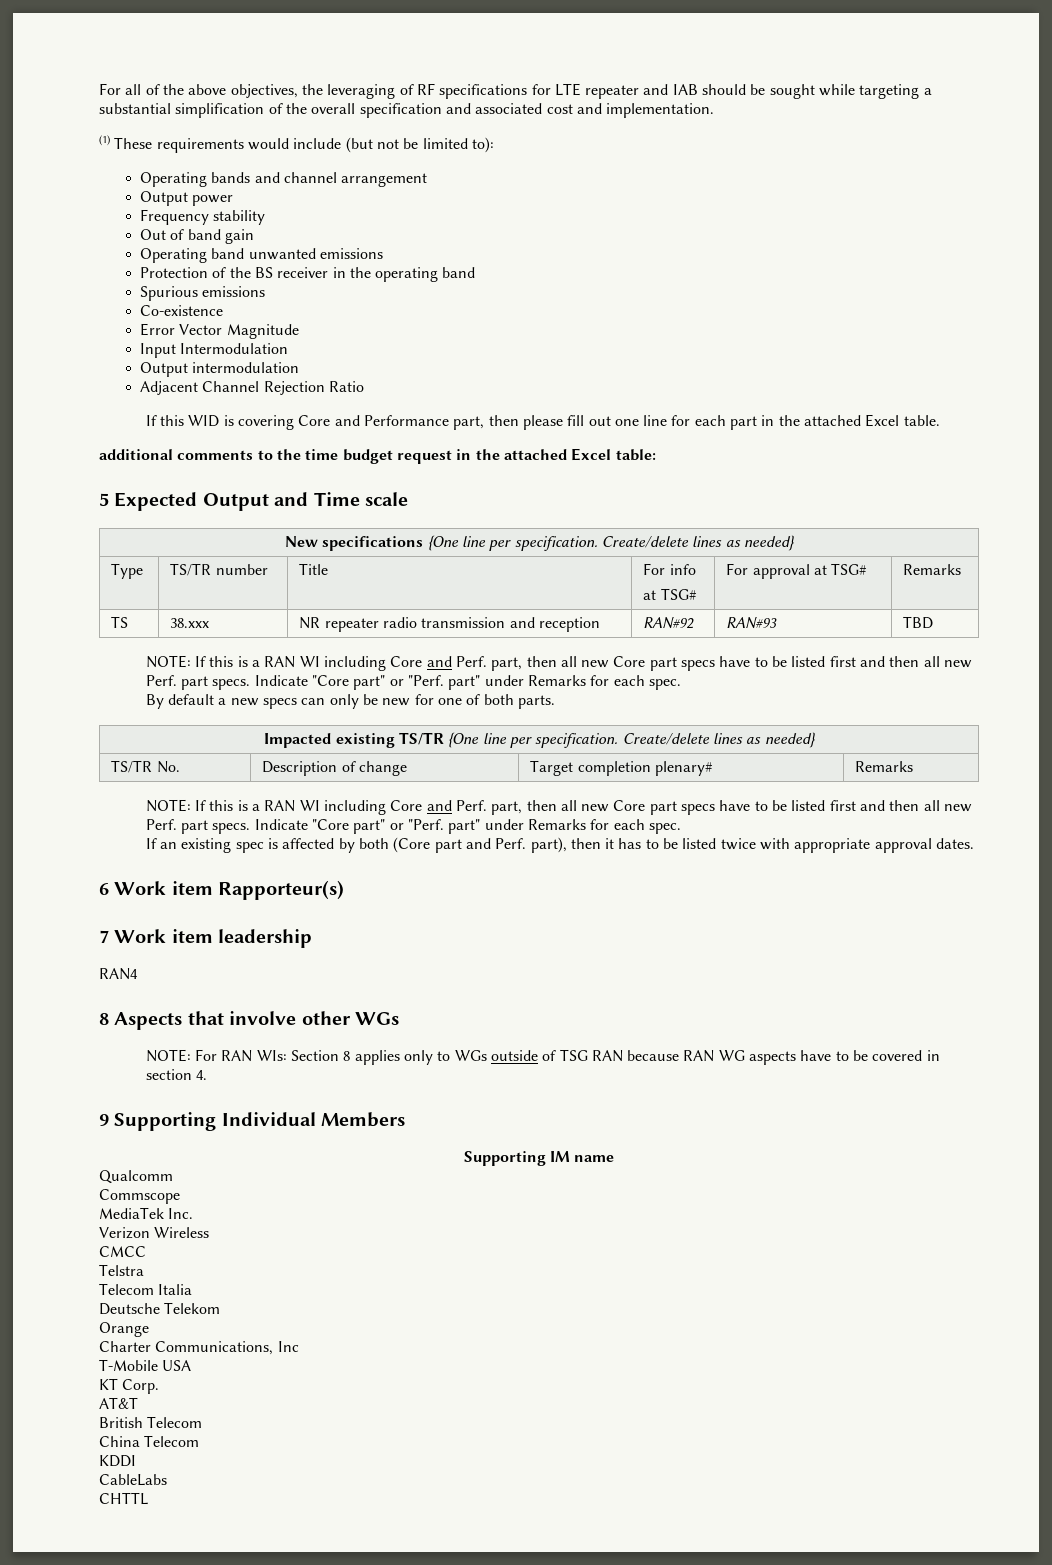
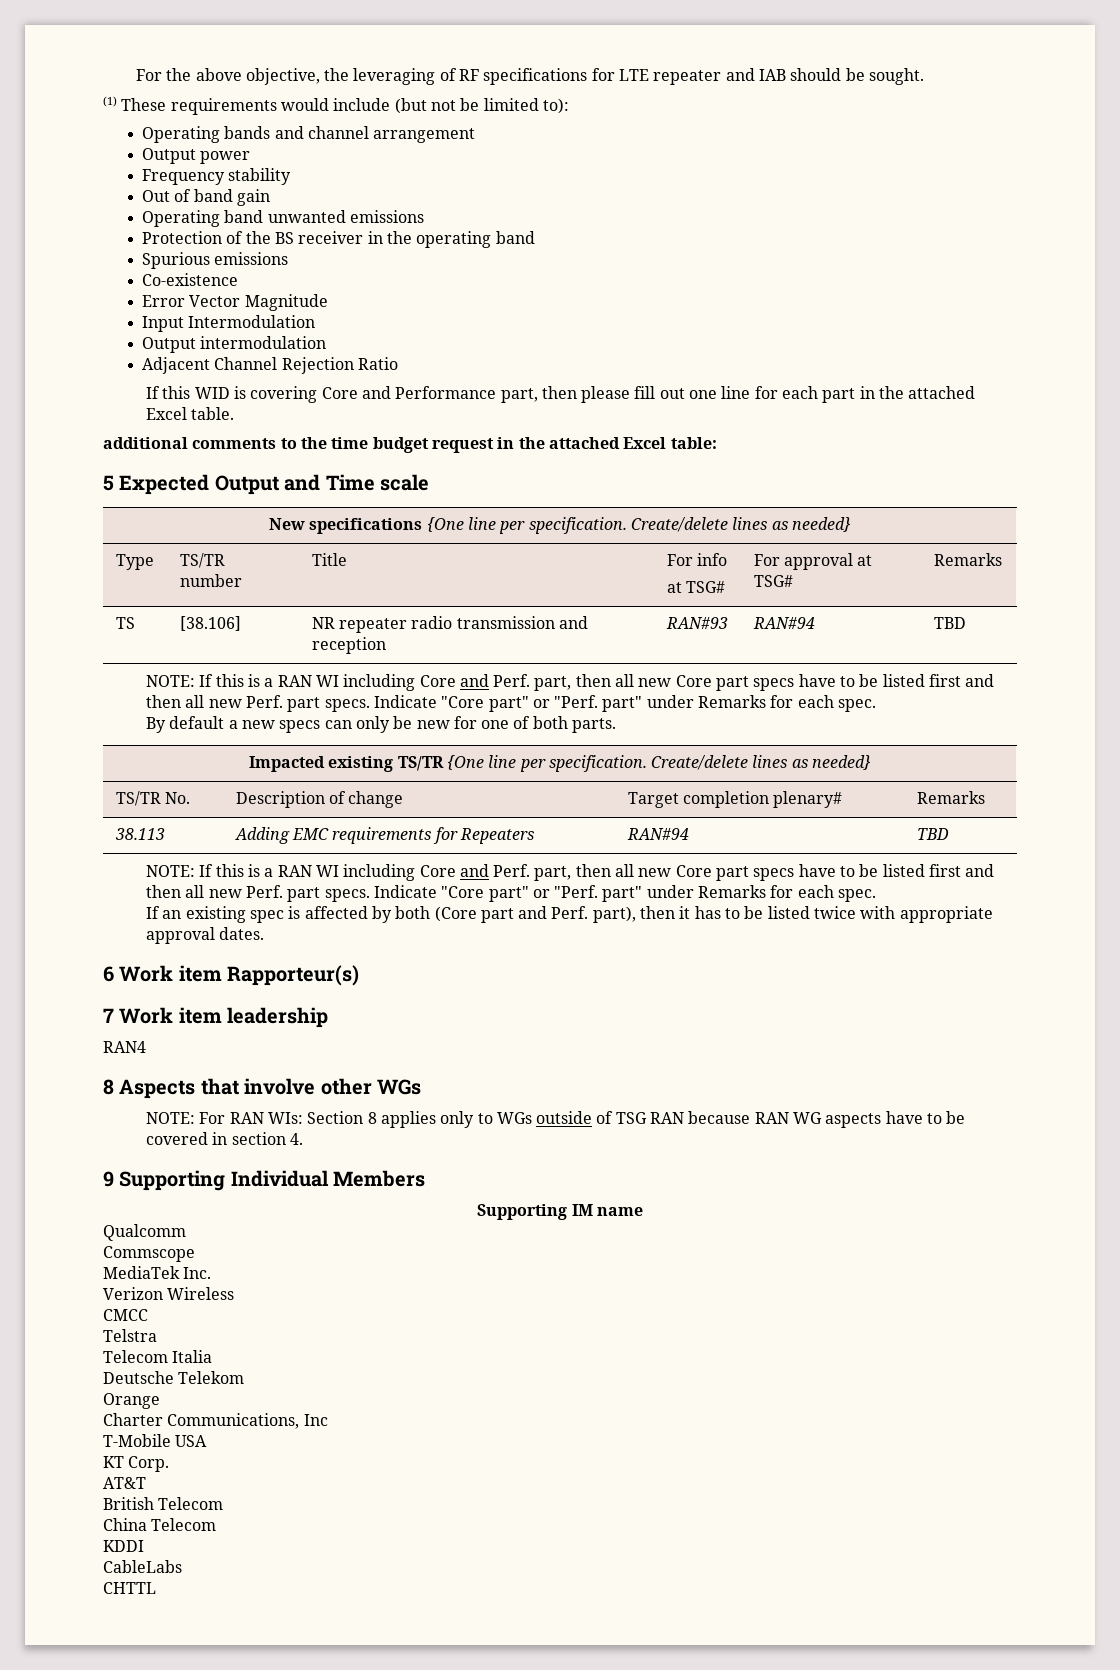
[99,83,160,95] For all of -> [135,69,162,81] For
[230,84,298,98] objectives, -> [245,68,320,85] objective,
[769,84,932,99] [99,103,715,118] sought while targeting a substantial simplification of the overall specification and associated cost and implementation. -> [868,68,924,85] sought.
[170,618,210,628] 38.xxx -> [179,616,241,631] [38.106]
[643,617,695,629] [726,617,778,629] RAN#92 | RAN#93 -> [665,617,728,629] [752,617,815,629] RAN#93 | RAN#94
(914, 766) none -> [114,828,165,840] [234,827,534,844] [626,828,689,840] [916,828,949,840] // 38.113 | Adding EMC requirements for Repeaters | RAN#94 | TBD

